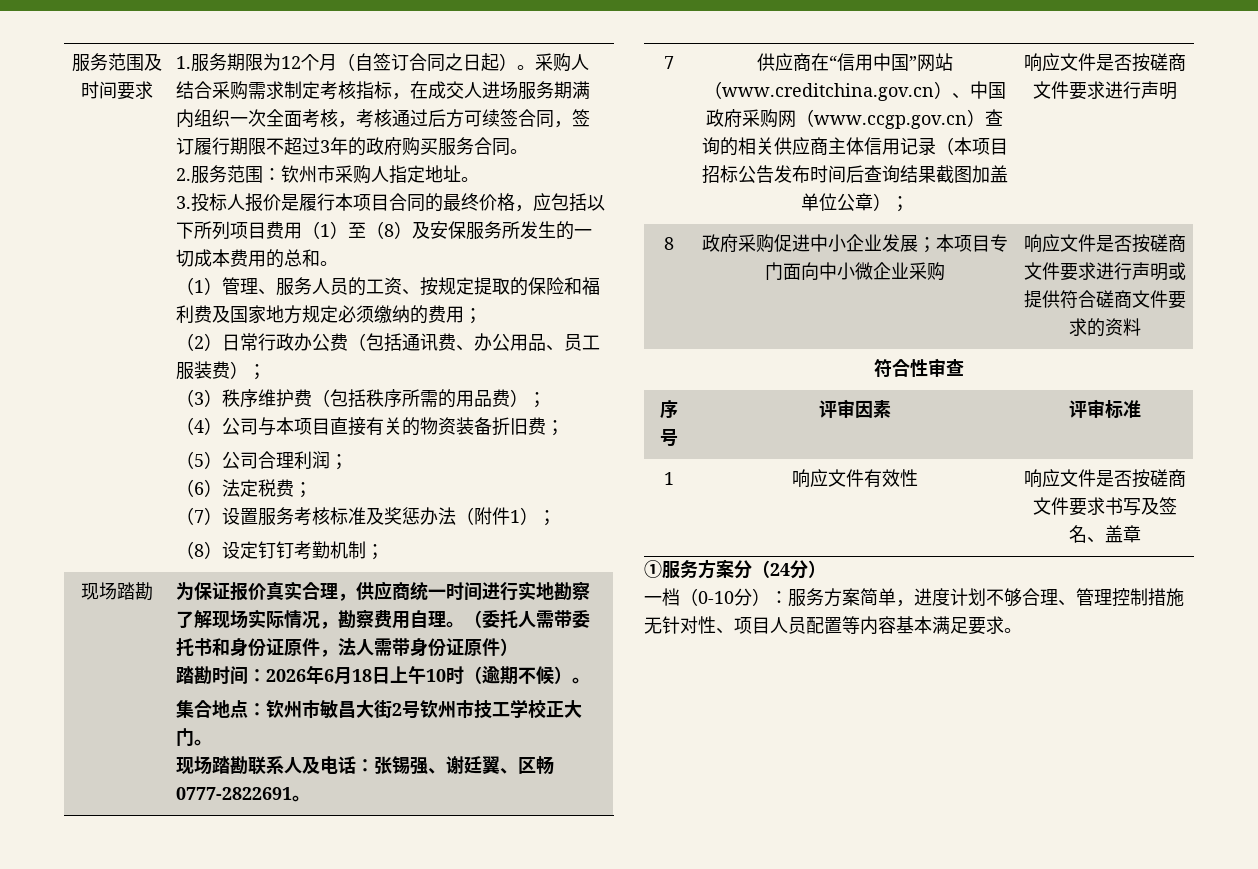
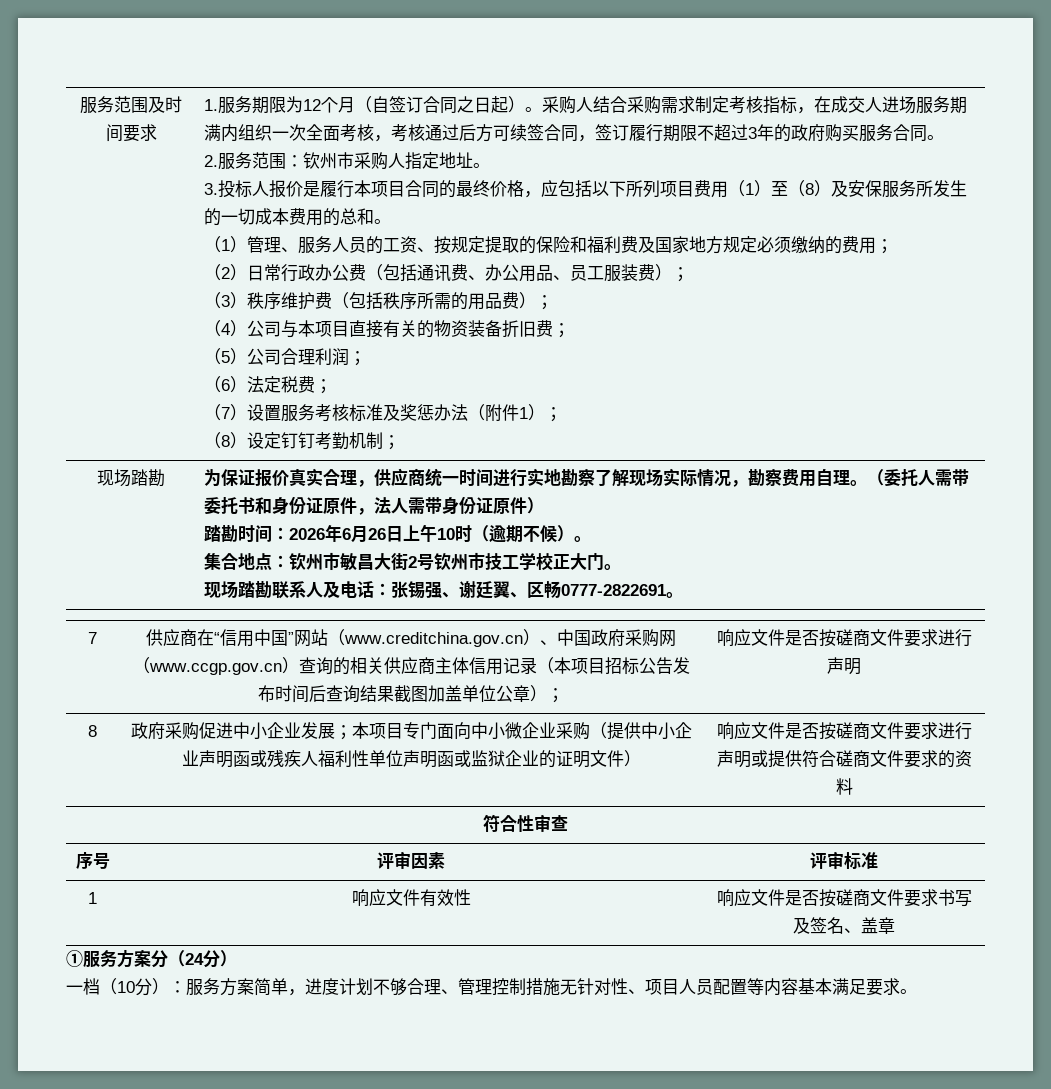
[352,669,373,682] 18 -> [367,528,386,540] 26
(945, 271) none -> [589,722,692,740] [181,750,641,768] （提供中小企业声明函或残疾人福利性单位声明函或监狱企业的证明文件）
[698,591,734,604] 0-10 -> [117,981,135,993] 10

